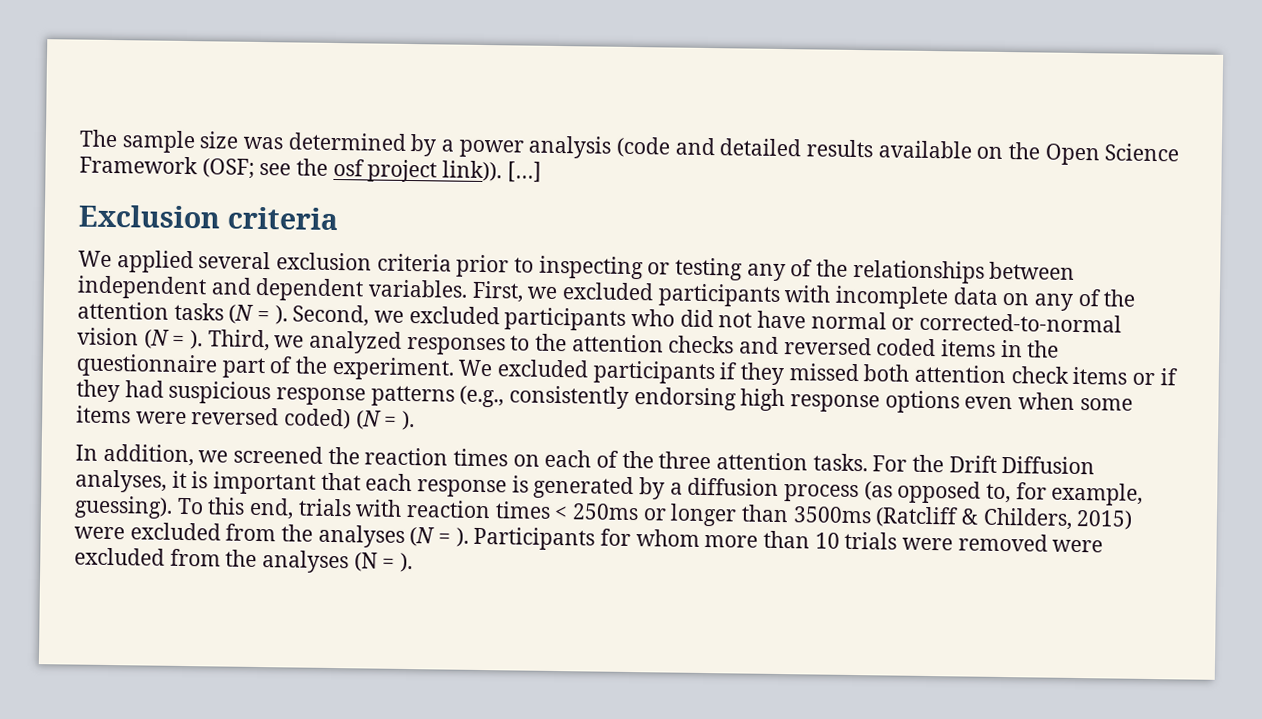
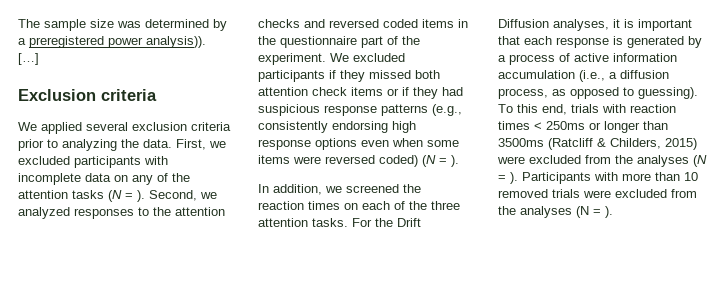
[458,135,1180,166] [79,155,503,183] power analysis (code and detailed results available on the Open Science Framework (OSF; see the osf project link)). -> [29,36,206,48] preregistered power analysis)).
[538,255,1076,284] [77,275,469,302] inspecting or testing any of the relationships between independent and dependent variables. -> [62,139,172,151] analyzing the data.
[408,306,1123,333] [77,327,305,352] excluded participants who did not have normal or corrected-to-normal vision (N = ). Third, we -> (217, 195) none
[687,477,1144,506] diffusion process (as opposed to, for example, -> [509,53,677,65] [498,70,669,82] [498,87,634,99] process of active information accumulation (i.e., a diffusion process, as opposed to
[600,528,700,547] for whom -> [594,172,618,181] with
(840, 540) none -> [498,189,548,198] removed
[957,533,1104,553] removed were -> (611, 194) none

